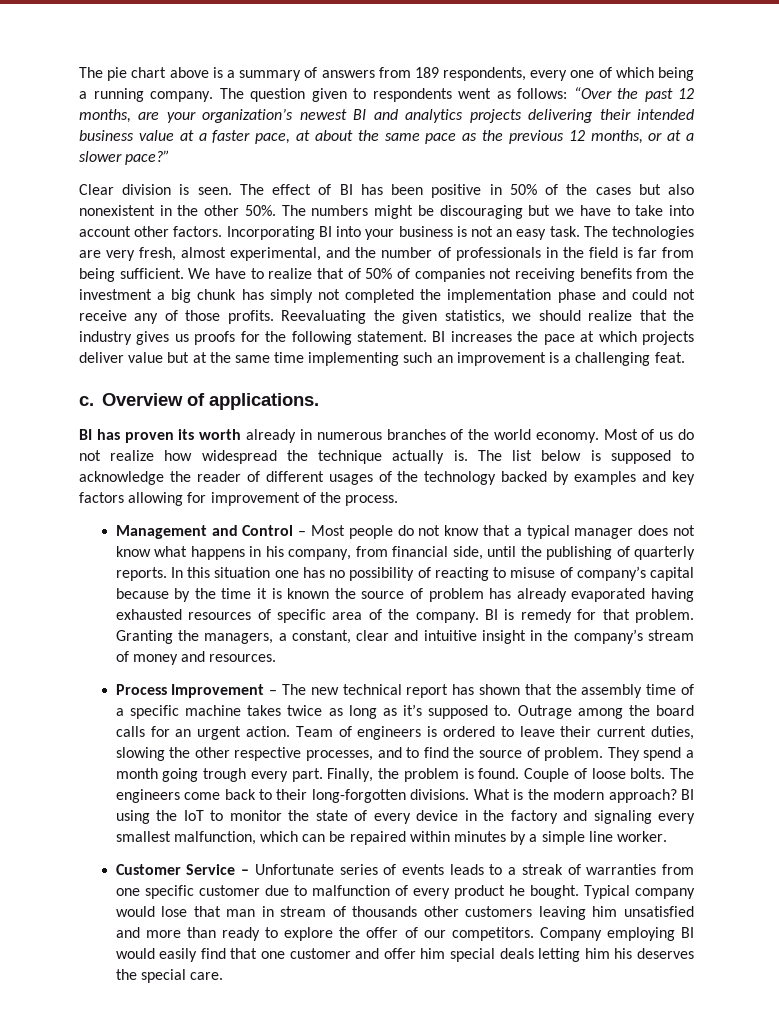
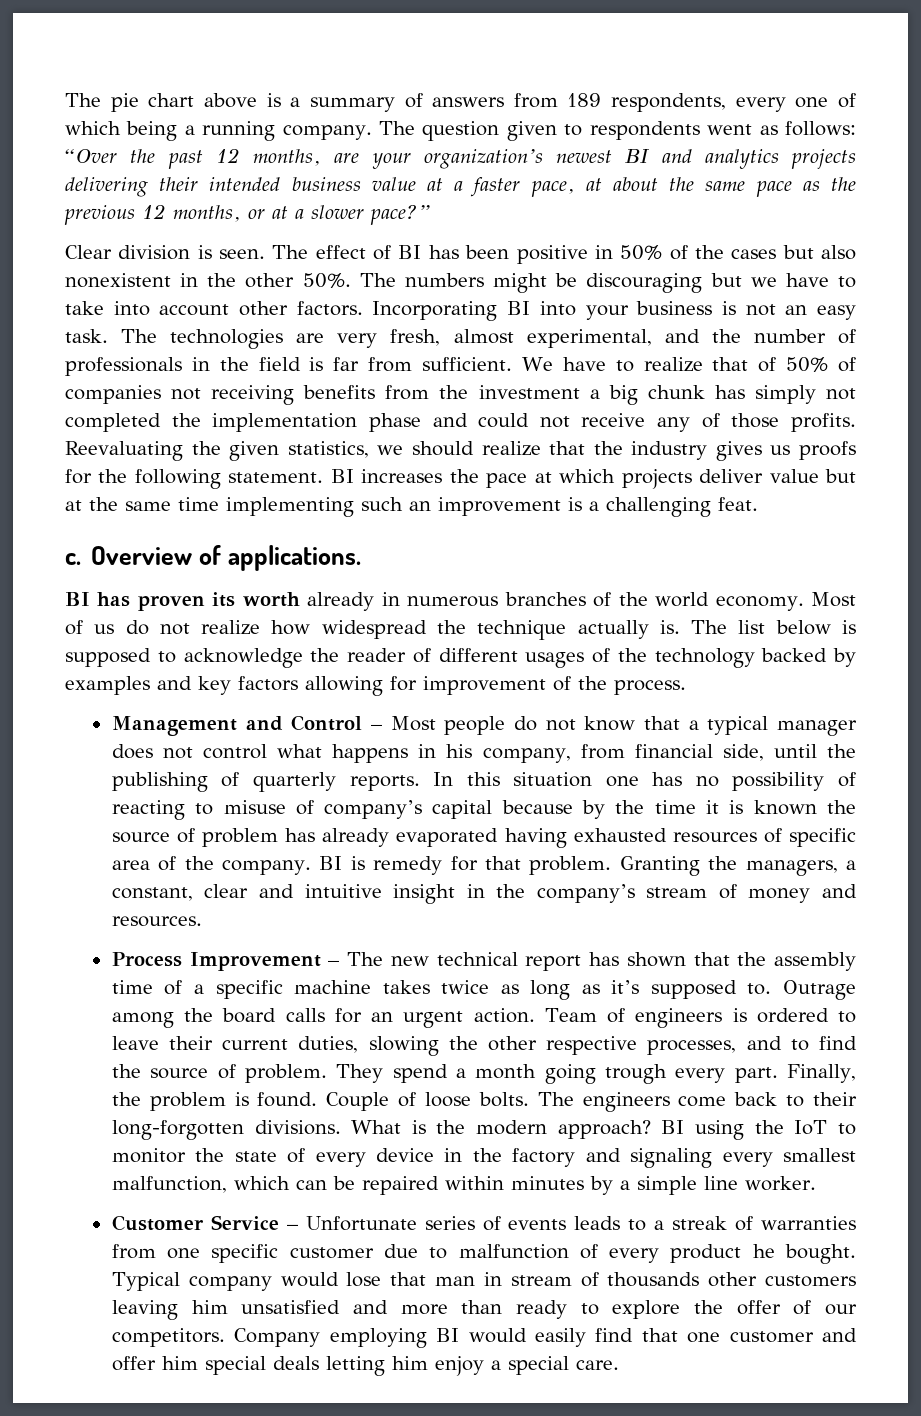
[79,268,115,282] being -> (413, 364) none
[115,546,151,557] know -> [203,744,268,759] control
[614,948,694,959] [115,969,137,980] his deserves the -> [434,1356,501,1376] enjoy a

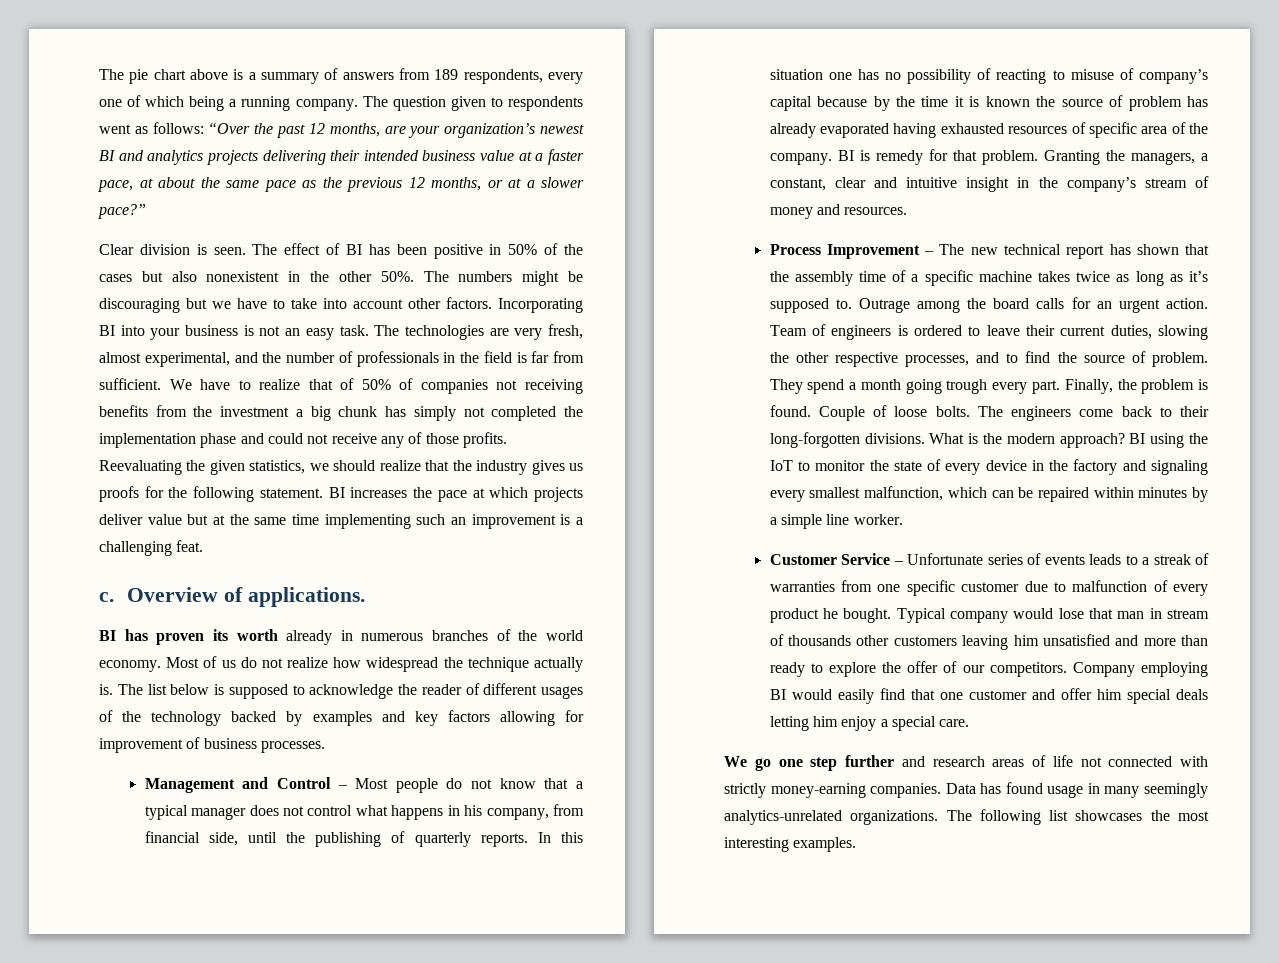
[578,676,686,695] the process. -> [203,738,325,753] business processes.
(619, 1365) none -> [724,755,1208,771] [724,782,1208,798] [724,809,1209,825] [724,837,857,852] // We go one step further and research areas of life not connected with strictly money-earning companies. Data has found usage in many seemingly analytics-unrelated organizations. The following list showcases the most interesting examples.

